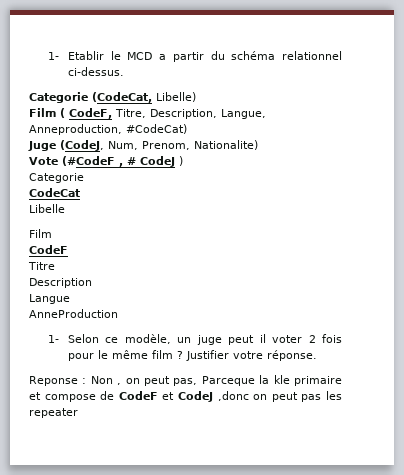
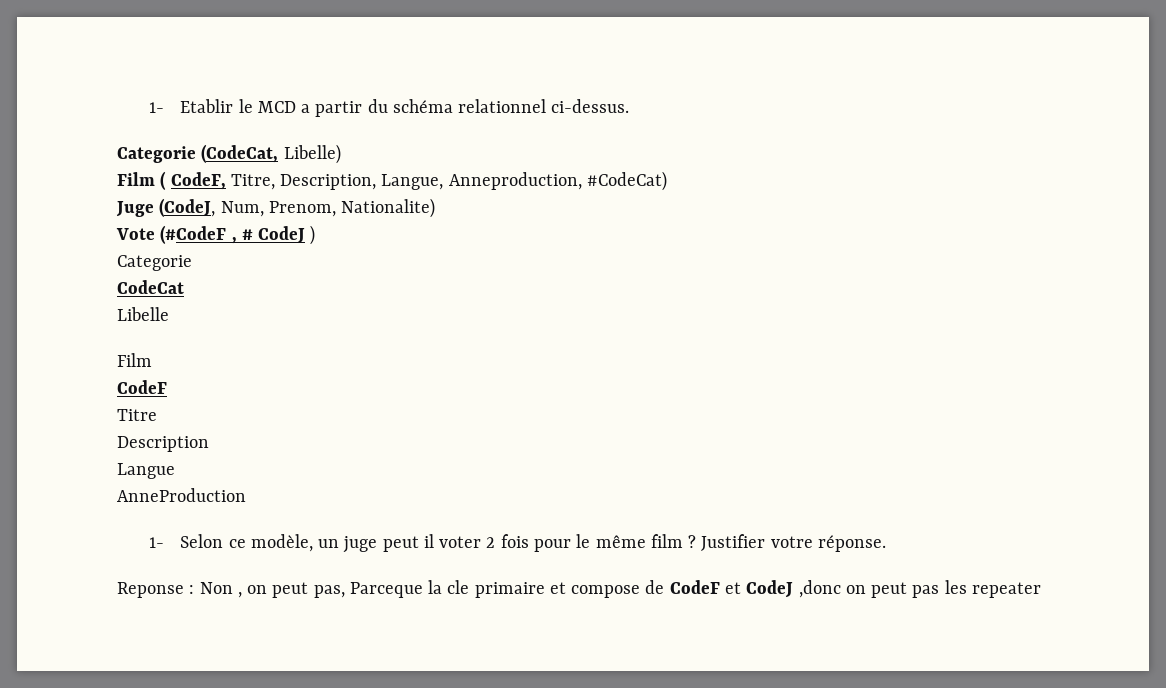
[273,375,290,384] kle -> [447,580,470,594] cle

